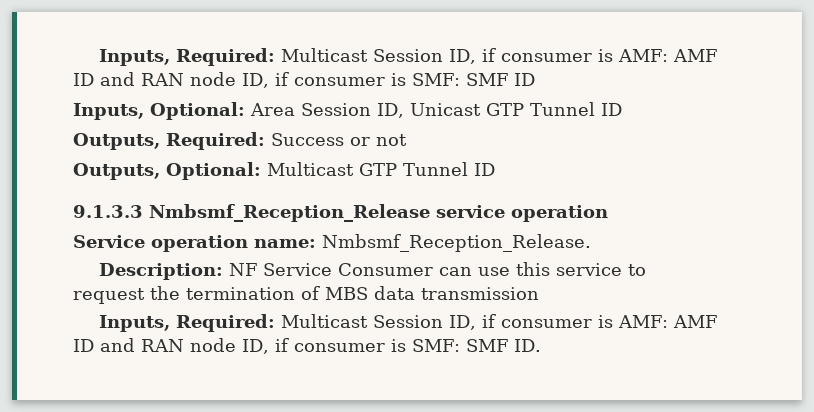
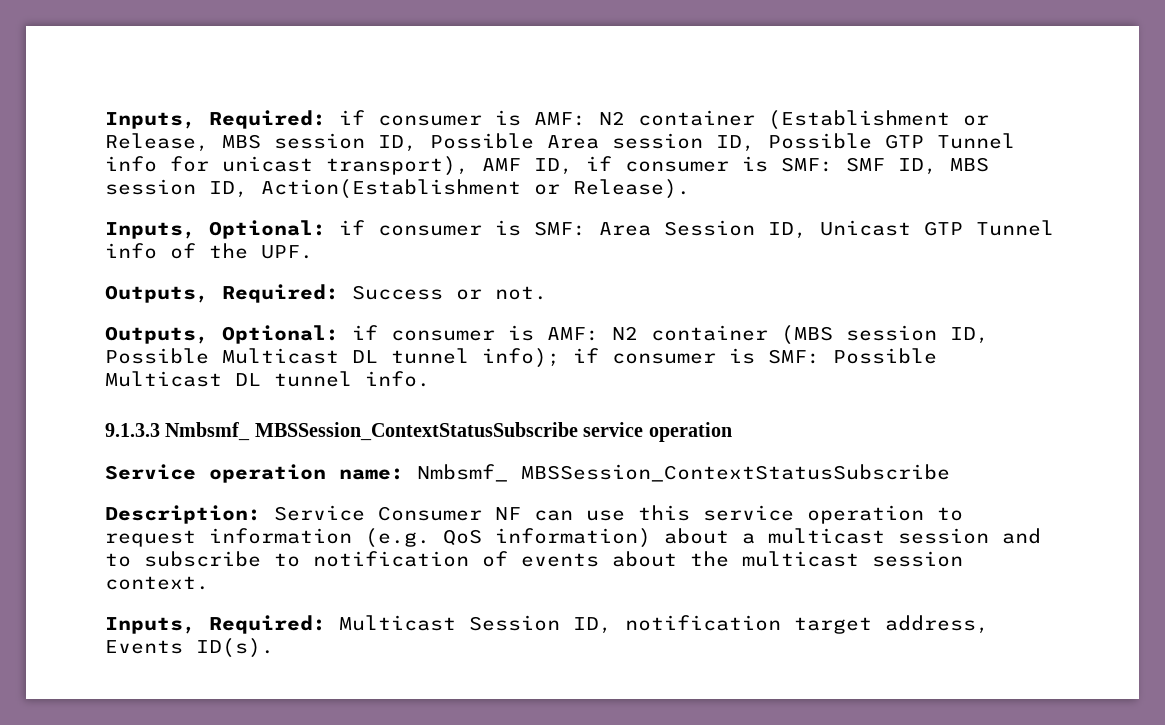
[99,48,718,66] [73,72,535,88] [73,102,245,120] Inputs, Required: Multicast Session ID, if consumer is AMF: AMF ID and RAN node ID, if consumer is SMF: SMF ID // Inputs, Optional: -> [105,110,989,130] [105,133,1015,152] [105,156,989,176] [105,179,690,199] [105,220,586,239] Inputs, Required: if consumer is AMF: N2 container (Establishment or Release, MBS session ID, Possible Area session ID, Possible GTP Tunnel info for unicast transport), AMF ID, if consumer is SMF: SMF ID, MBS session ID, Action(Establishment or Release). // Inputs, Optional: if consumer is SMF:
[601,103,622,116] ID -> [105,243,313,259] info of the UPF.
[376,134,407,146] not -> [495,286,547,300] not.
[267,162,495,176] Multicast GTP Tunnel ID -> [352,325,989,345] [105,348,937,368] [105,371,430,387] if consumer is AMF: N2 container (MBS session ID, Possible Multicast DL tunnel info); if consumer is SMF: Possible Multicast DL tunnel info.
[149,204,430,222] Nmbsmf_Reception_Release -> [165,422,578,441] Nmbsmf_ MBSSession_ContextStatusSubscribe
[322,234,591,252] Nmbsmf_Reception_Release. -> [417,464,950,482] Nmbsmf_ MBSSession_ContextStatusSubscribe
[229,263,258,276] NF -> (261, 514) none
(434, 269) none -> [495,507,521,520] NF
(623, 269) none -> [807,505,924,524] operation
[150,286,539,300] [99,314,718,332] [73,338,541,354] the termination of MBS data transmission // Inputs, Required: Multicast Session ID, if consumer is AMF: AMF ID and RAN node ID, if consumer is SMF: SMF ID. -> [209,528,1041,548] [105,551,963,567] [105,576,209,590] [105,615,989,634] [105,638,274,658] information (e.g. QoS information) about a multicast session and to subscribe to notification of events about the multicast session context. // Inputs, Required: Multicast Session ID, notification target address, Events ID(s).

